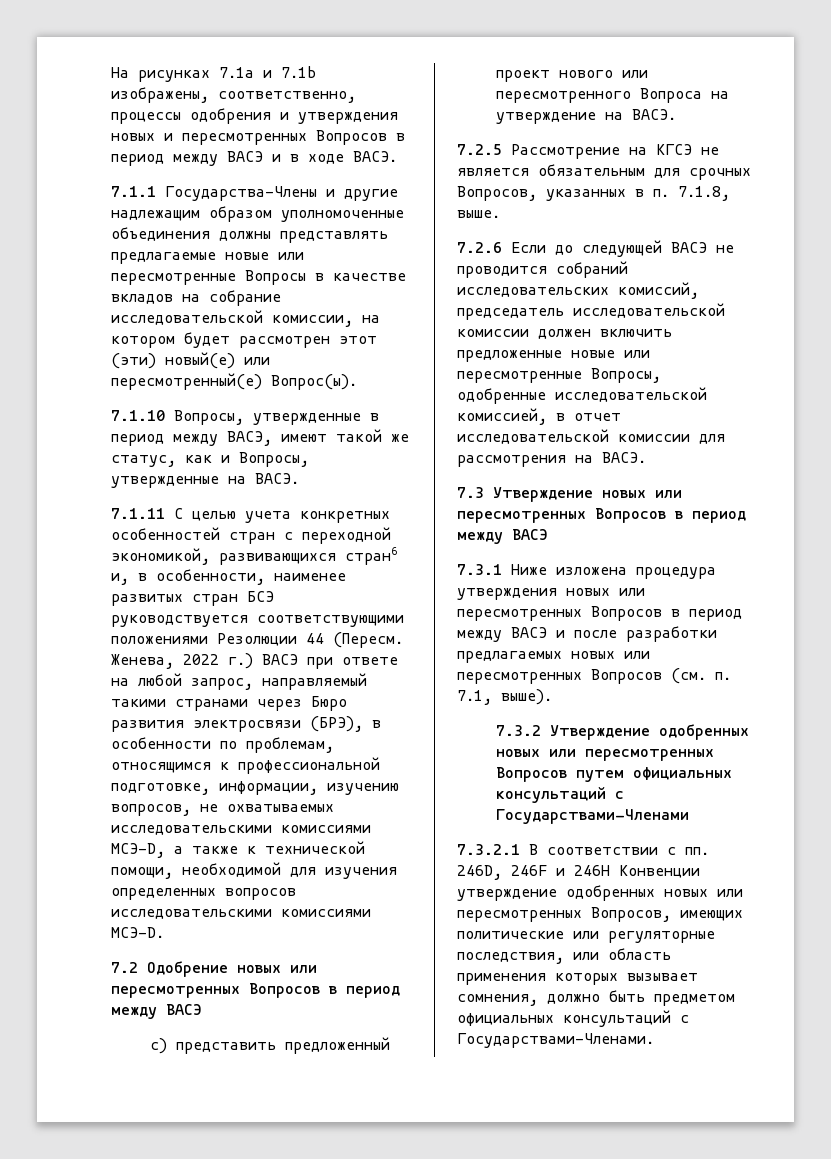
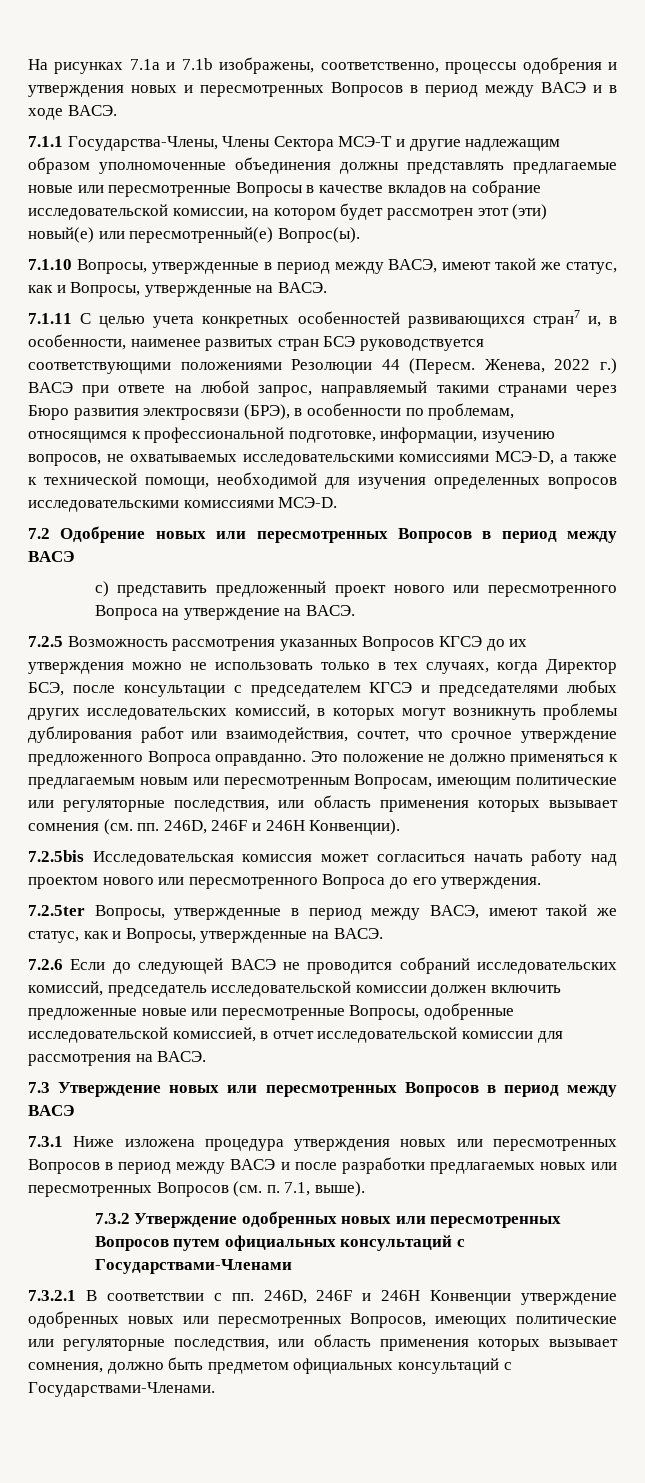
[165,186,317,201] Государства-Члены -> [67,136,393,151] Государства-Члены, Члены Сектора МСЭ-Т
[229,527,391,544] [111,547,397,565] стран с переходной экономикой, развивающихся стран6 -> [407,310,580,328] развивающихся стран7
[511,144,719,159] [457,164,751,180] [457,186,730,201] [457,210,500,218] Рассмотрение на КГСЭ не является обязательным для срочных Вопросов, указанных в п. 7.1.8, выше. -> [67,636,528,651] [28,659,617,674] [28,680,617,697] [28,703,619,720] [28,726,617,743] [28,751,618,766] [28,774,617,789] [28,795,619,812] [28,819,401,835] [28,849,617,866] [28,874,542,889] [28,904,617,920] [28,928,383,943] Возможность рассмотрения указанных Вопросов КГСЭ до их утверждения можно не использовать только в тех случаях, когда Директор БСЭ, после консультации с председателем КГСЭ и председателями любых других исследовательских комиссий, в которых могут возникнуть проблемы дублирования работ или взаимодействия, сочтет, что срочное утверждение предложенного Вопроса оправданно. Это положение не должно применяться к предлагаемым новым или пересмотренным Вопросам, имеющим политические или регуляторные последствия, или область применения которых вызывает сомнения (см. пп. 246D, 246F и 246H Конвенции). // 7.2.5bis Исследовательская комиссия может согласиться начать работу над проектом нового или пересмотренного Вопроса до его утверждения. // 7.2.5ter Вопросы, утвержденные в период между ВАСЭ, имеют такой же статус, как и Вопросы, утвержденные на ВАСЭ.

